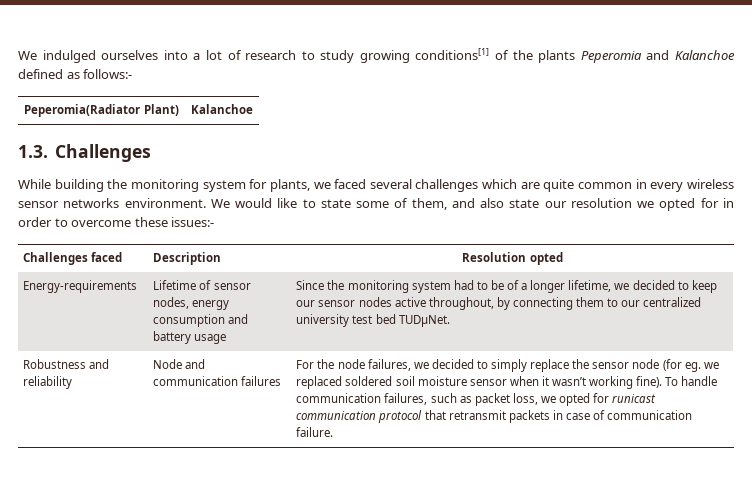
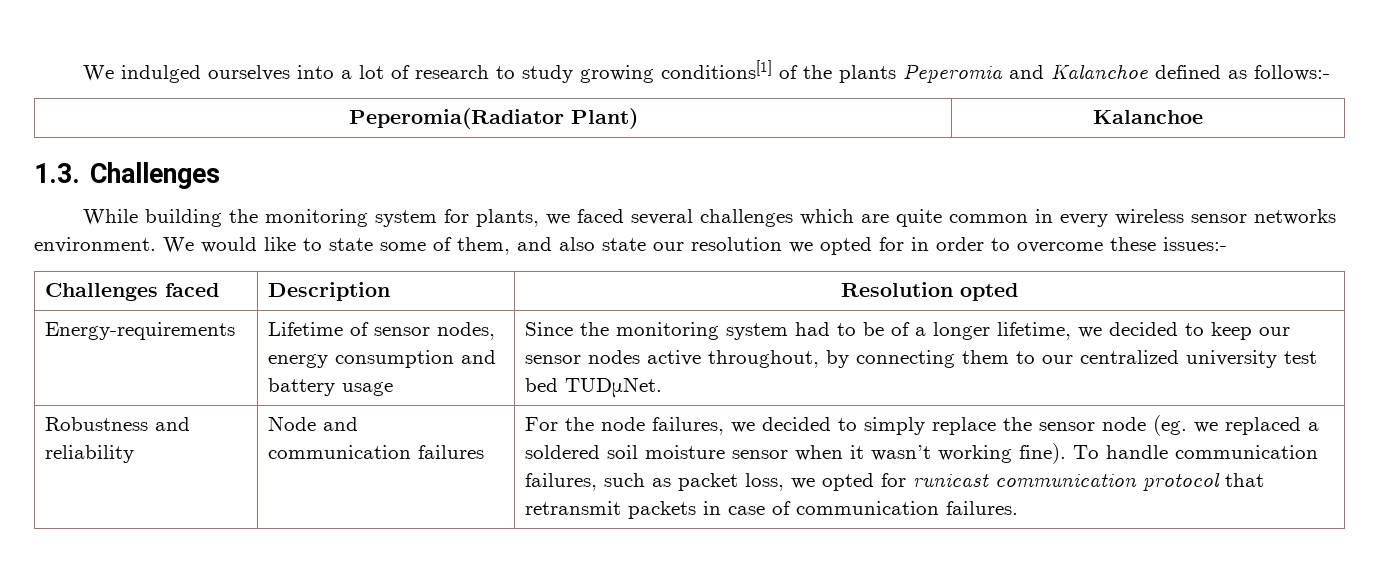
[662,359,701,372] (for eg. -> [1153,415,1188,436] (eg.
(343, 382) none -> [1308,422,1320,431] a
[296,427,334,437] failure. -> [946,501,1019,515] failures.

